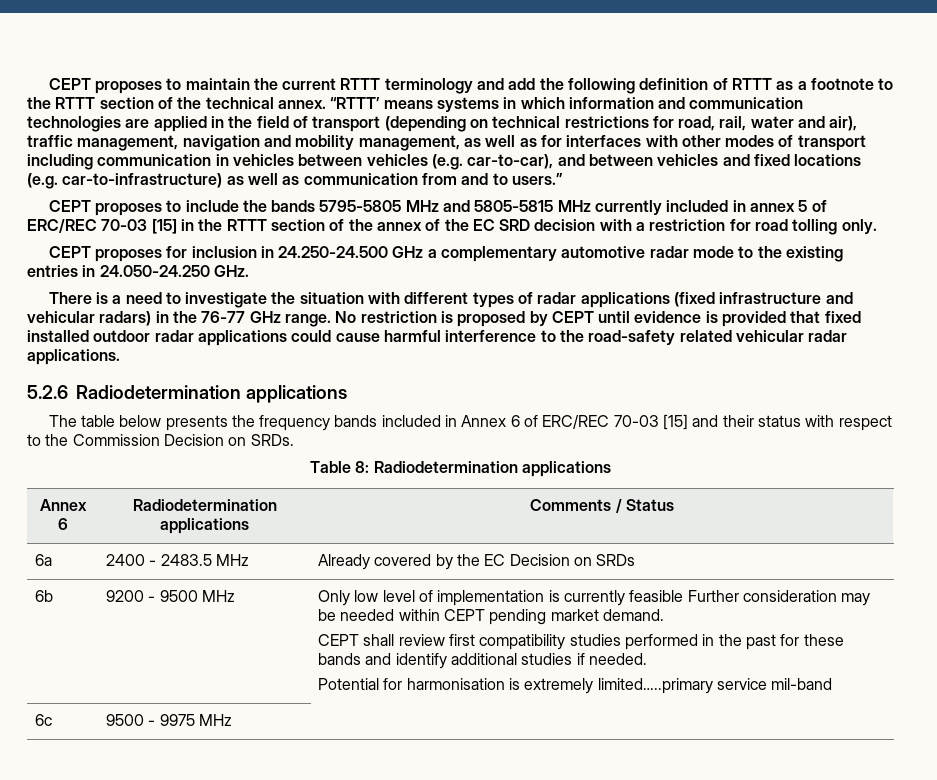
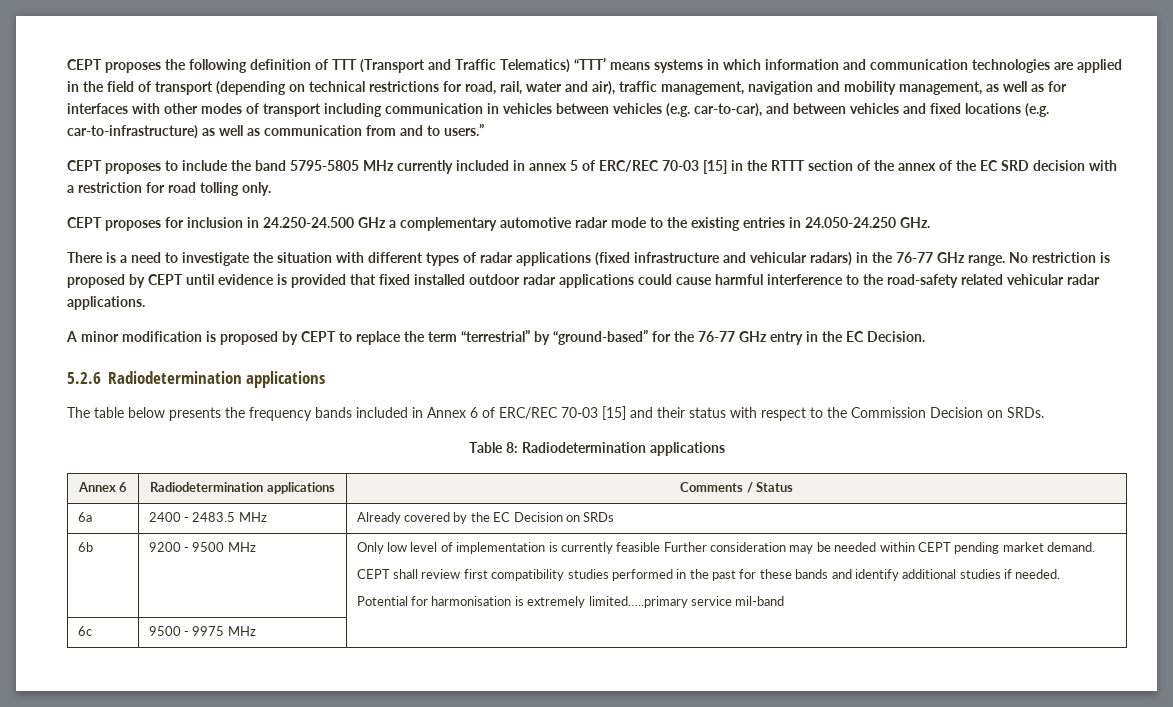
[48,78,894,94] [27,97,381,109] CEPT proposes to maintain the current RTTT terminology and add the following definition of RTTT as a footnote to the RTTT section of the technical annex. “RTTT’ -> [67,57,606,73] CEPT proposes the following definition of TTT (Transport and Traffic Telematics) “TTT’
[271,200,316,212] bands -> [255,160,286,171] band
[443,200,591,212] and 5805-5815 MHz -> (394, 165) none
(120, 357) none -> [66,329,925,345] // A minor modification is proposed by CEPT to replace the term “terrestrial” by “ground-based” for the 76-77 GHz entry in the EC Decision.

